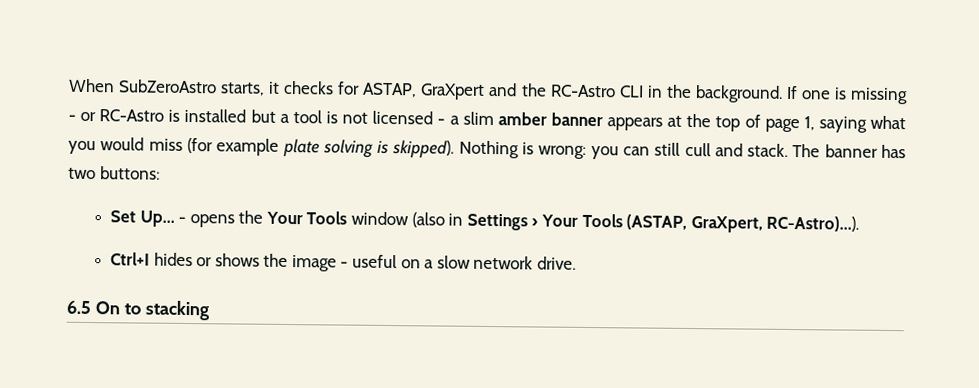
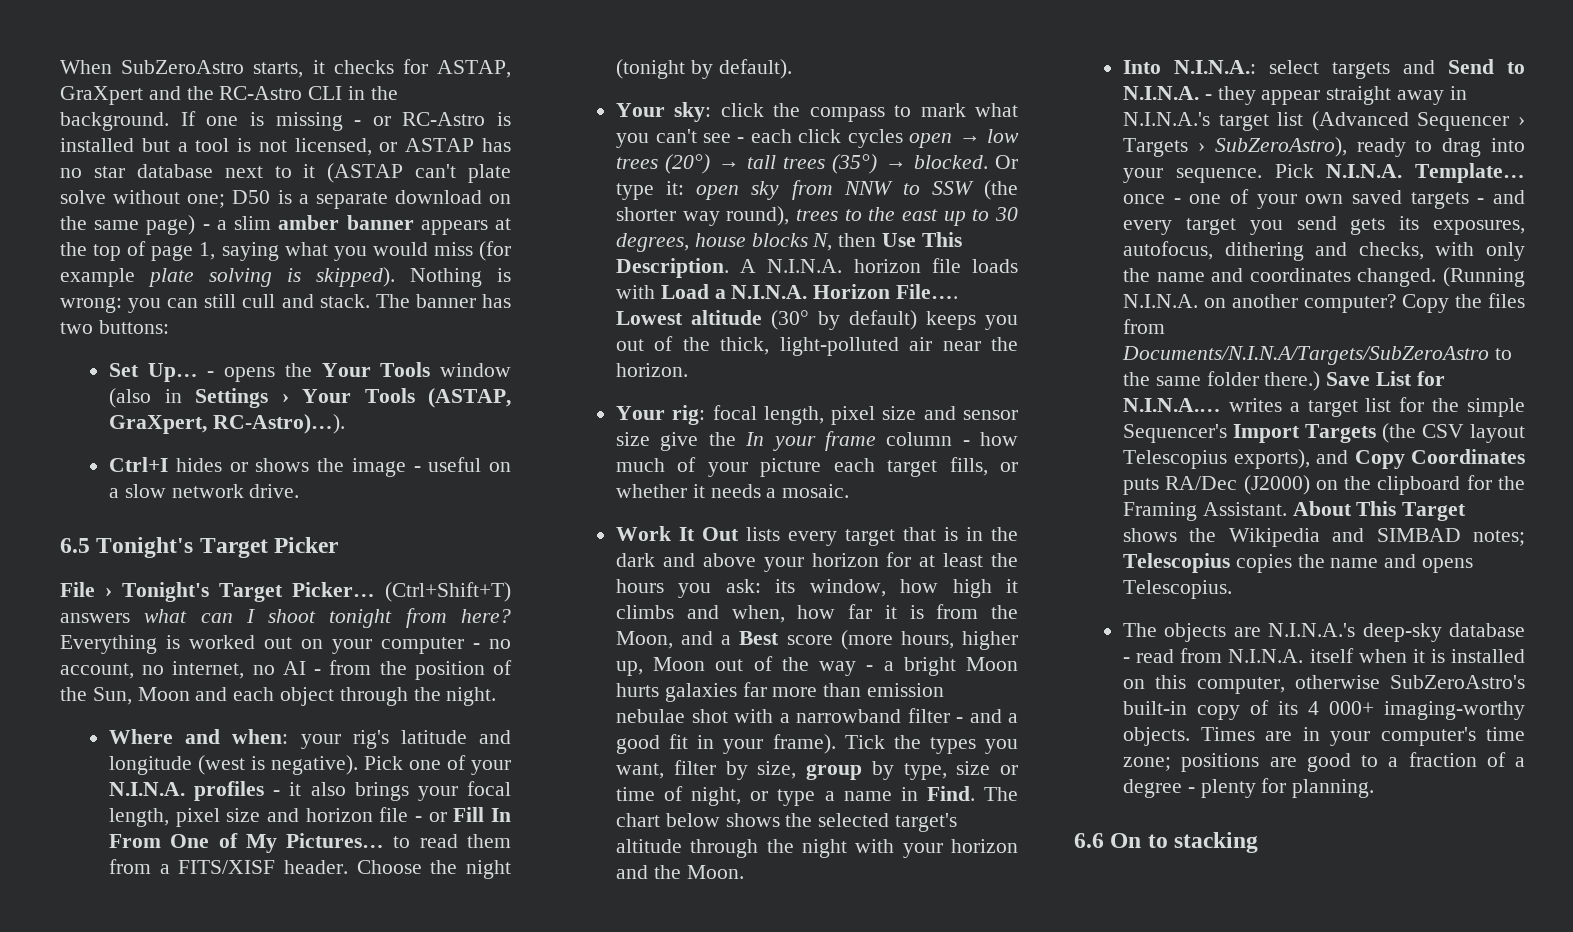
[372,110,434,125] licensed -> [294,138,511,156] [60,163,511,183] [60,190,511,209] [60,215,196,235] licensed, or ASTAP has no star database next to it (ASTAP can't plate solve without one; D50 is a separate download on the same page)
(91, 307) none -> [96,537,339,558] [60,582,511,602] [60,608,511,628] [60,635,511,654] [60,660,512,680] [60,687,497,706] [109,729,511,749] [109,755,511,775] [109,781,512,801] [109,807,512,827] [109,833,511,853] [109,859,511,879] [616,59,792,79] [616,102,1018,122] [616,129,1019,148] [616,154,1018,174] [616,180,1018,200] [616,206,1019,226] [616,232,962,252] [616,258,1018,278] [616,284,959,299] [616,310,1018,330] [616,336,1018,356] [616,363,689,377] [616,405,1018,425] [616,431,1018,451] [616,457,1018,477] [616,484,850,498] [616,526,1018,546] [616,552,1018,572] [616,579,1018,598] [616,604,1018,623] [616,630,1018,650] [616,656,1018,676] [616,682,945,702] [616,708,1018,723] [616,734,1018,754] [616,760,1018,780] [616,786,1018,806] [616,813,958,832] [616,839,1018,858] [616,865,744,879] [1123,59,1525,79] [1123,86,1467,105] [1123,111,1525,131] [1123,137,1525,157] [1123,163,1525,183] [1123,189,1525,209] [1123,216,1525,235] [1123,241,1525,261] [1123,267,1525,287] [1123,293,1525,313] [1123,319,1166,334] [1122,346,1512,365] [1123,371,1445,391] [1123,397,1525,417] [1123,423,1525,443] [1123,449,1525,469] [1123,475,1525,495] [1123,501,1467,521] [1123,528,1525,547] [1123,553,1474,573] [1123,580,1233,599] [1123,623,1525,642] [1123,648,1525,663] [1123,675,1525,694] [1123,700,1525,720] [1123,727,1525,746] [1123,752,1525,772] [1123,778,1375,798] [1074,833,1104,848] Tonight's Target Picker // File › Tonight's Target Picker… (Ctrl+Shift+T) answers what can I shoot tonight from here? Everything is worked out on your computer - no account, no internet, no AI - from the position of the Sun, Moon and each object through the night. // Where and when: your rig's latitude and longitude (west is negative). Pick one of your N.I.N.A. profiles - it also brings your focal length, pixel size and horizon file - or Fill In From One of My Pictures… to read them from a FITS/XISF header. Choose the night (tonight by default). // Your sky: click the compass to mark what you can't see - each click cycles open → low trees (20°) → tall trees (35°) → blocked. Or type it: open sky from NNW to SSW (the shorter way round), trees to the east up to 30 degrees, house blocks N, then Use This Description. A N.I.N.A. horizon file loads with Load a N.I.N.A. Horizon File…. Lowest altitude (30° by default) keeps you out of the thick, light-polluted air near the horizon. // Your rig: focal length, pixel size and sensor size give the In your frame column - how much of your picture each target fills, or whether it needs a mosaic. // Work It Out lists every target that is in the dark and above your horizon for at least the hours you ask: its window, how high it climbs and when, how far it is from the Moon, and a Best score (more hours, higher up, Moon out of the way - a bright Moon hurts galaxies far more than emission nebulae shot with a narrowband filter - and a good fit in your frame). Tick the types you want, filter by size, group by type, size or time of night, or type a name in Find. The chart below shows the selected target's altitude through the night with your horizon and the Moon. // Into N.I.N.A.: select targets and Send to N.I.N.A. - they appear straight away in N.I.N.A.'s target list (Advanced Sequencer › Targets › SubZeroAstro), ready to drag into your sequence. Pick N.I.N.A. Template… once - one of your own saved targets - and every target you send gets its exposures, autofocus, dithering and checks, with only the name and coordinates changed. (Running N.I.N.A. on another computer? Copy the files from Documents/N.I.N.A/Targets/SubZeroAstro to the same folder there.) Save List for N.I.N.A.… writes a target list for the simple Sequencer's Import Targets (the CSV layout Telescopius exports), and Copy Coordinates puts RA/Dec (J2000) on the clipboard for the Framing Assistant. About This Target shows the Wikipedia and SIMBAD notes; Telescopius copies the name and opens Telescopius. // The objects are N.I.N.A.'s deep-sky database - read from N.I.N.A. itself when it is installed on this computer, otherwise SubZeroAstro's built-in copy of its 4 000+ imaging-worthy objects. Times are in your computer's time zone; positions are good to a fraction of a degree - plenty for planning. // 6.6

